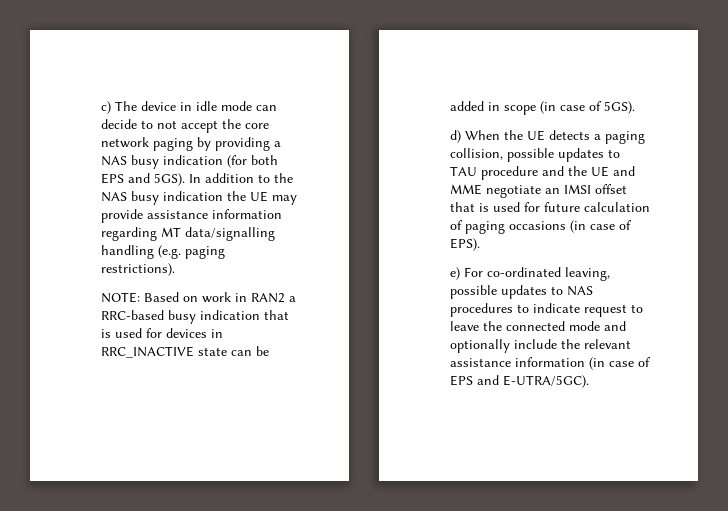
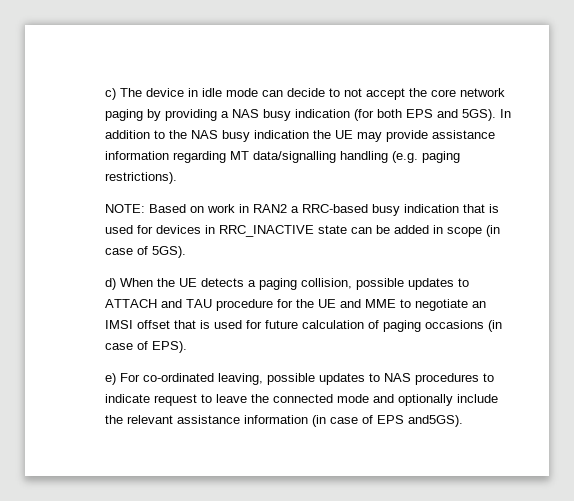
(621, 153) none -> [104,299,182,308] ATTACH and
[542,166,565,176] and -> [276,299,293,308] for
(483, 189) none -> [399,299,411,308] to
[477,375,590,388] and E-UTRA/5GC). -> [407,415,463,427] and5GS).

